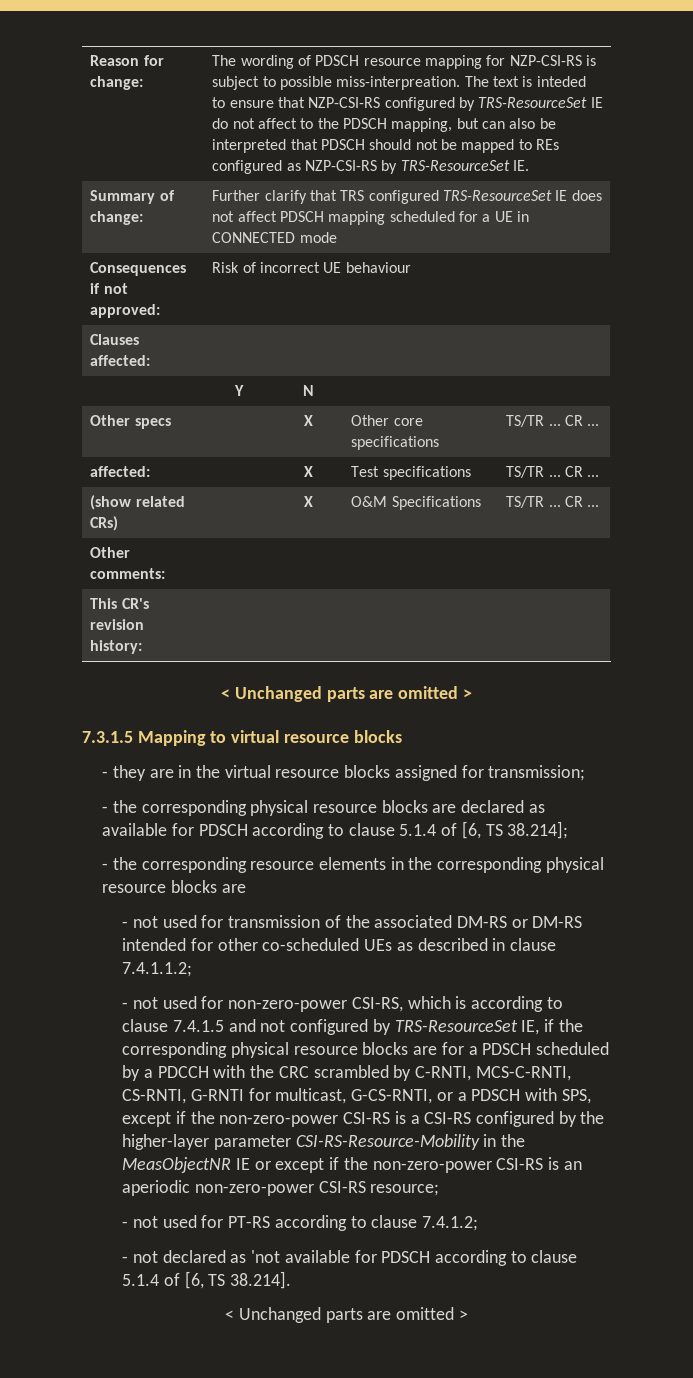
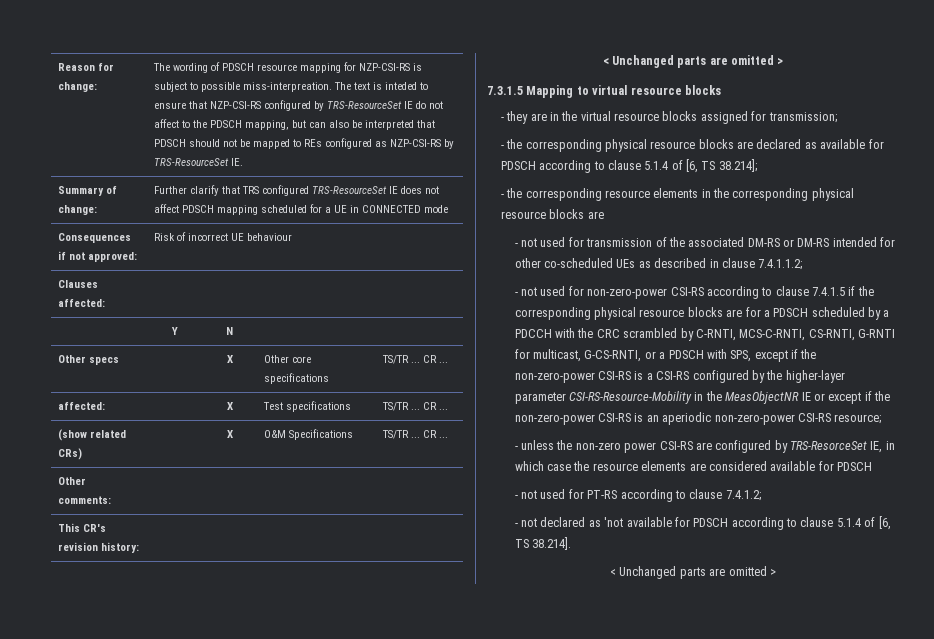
[351,996,467,1012] CSI-RS, which is -> [670,287,704,296] CSI-RS
[228,1019,540,1035] and not configured by TRS-ResourceSet IE, -> (846, 291) none
(440, 1190) none -> [514,440,895,453] [514,461,873,471] // - unless the non-zero power CSI-RS are configured by TRS-ResorceSet IE, in which case the resource elements are considered available for PDSCH

